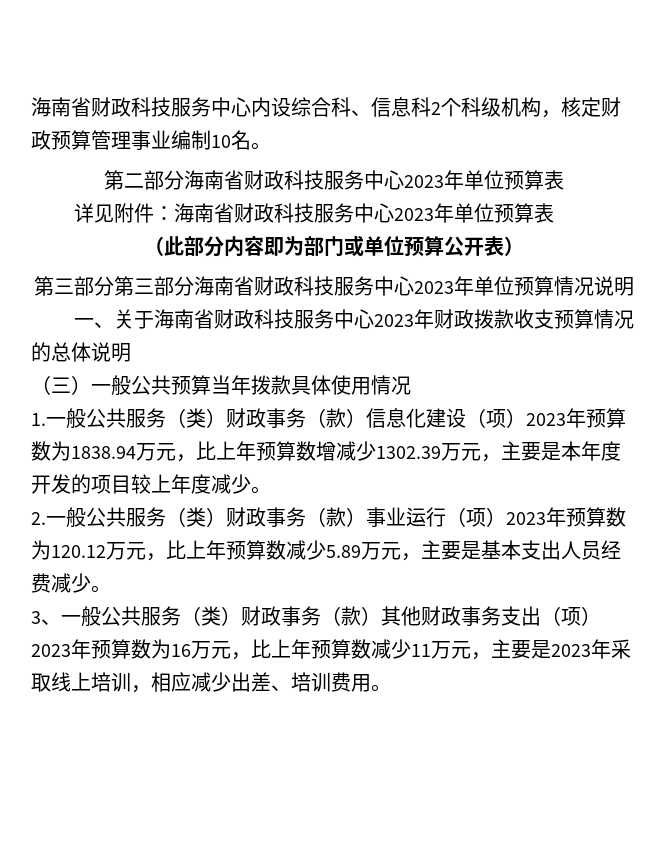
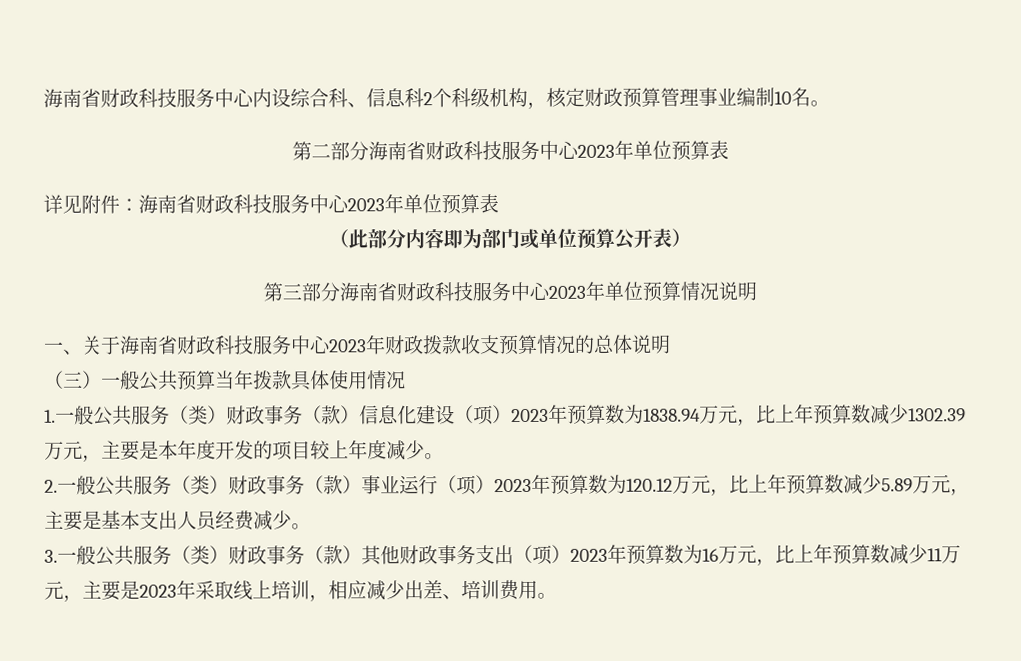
[114,276,194,296] 第三部分 -> (340, 292) none
[316,441,336,461] 增 -> (871, 414) none
[31,611,61,625] 3、 -> [44,549,58,563] 3.

